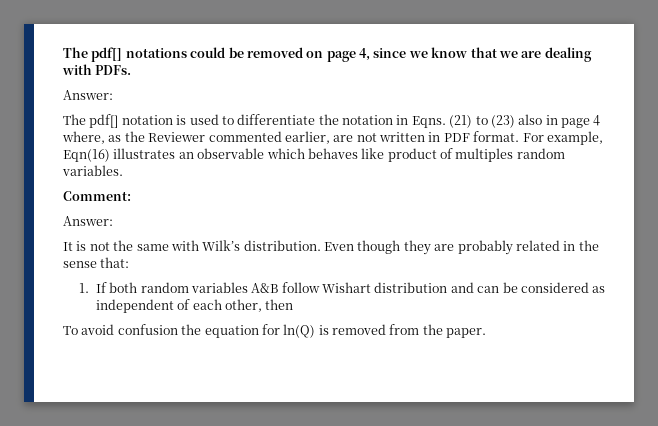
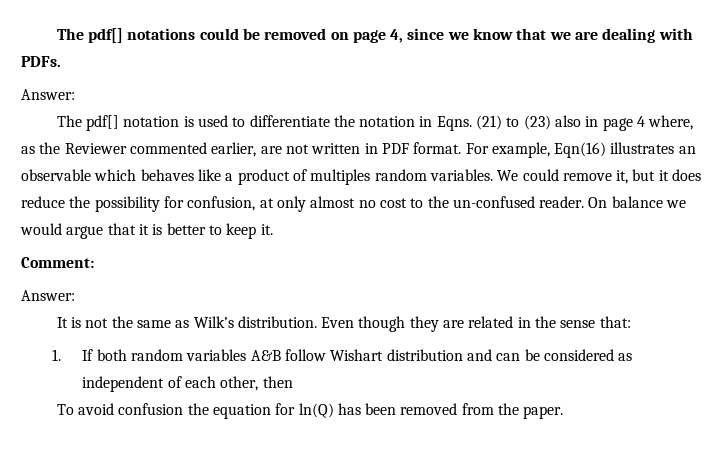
(385, 153) none -> [225,173,234,181] a
(123, 170) none -> [497,169,702,184] [21,196,687,212] [20,223,273,239] We could remove it, but it does reduce the possibility for confusion, at only almost no cost to the un-confused reader. On balance we would argue that it is better to keep it.
[170,240,199,251] with -> [175,320,190,328] as
[457,240,513,255] probably -> (465, 324) none
[318,325,329,335] is -> [337,403,397,415] has been

